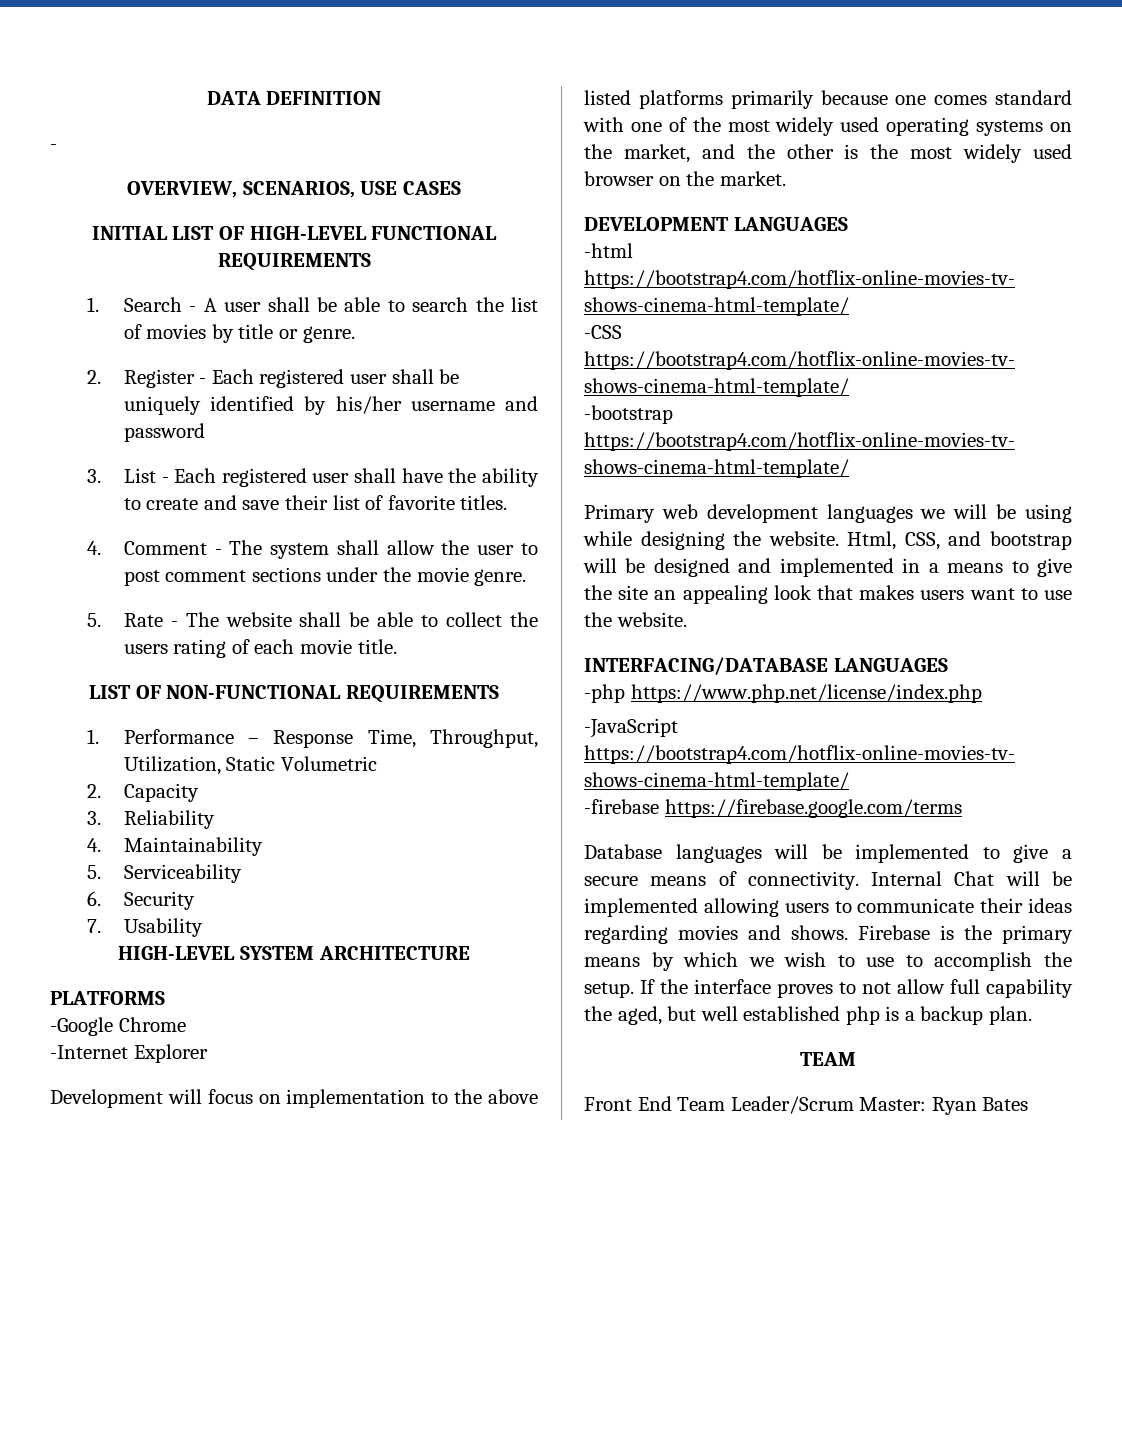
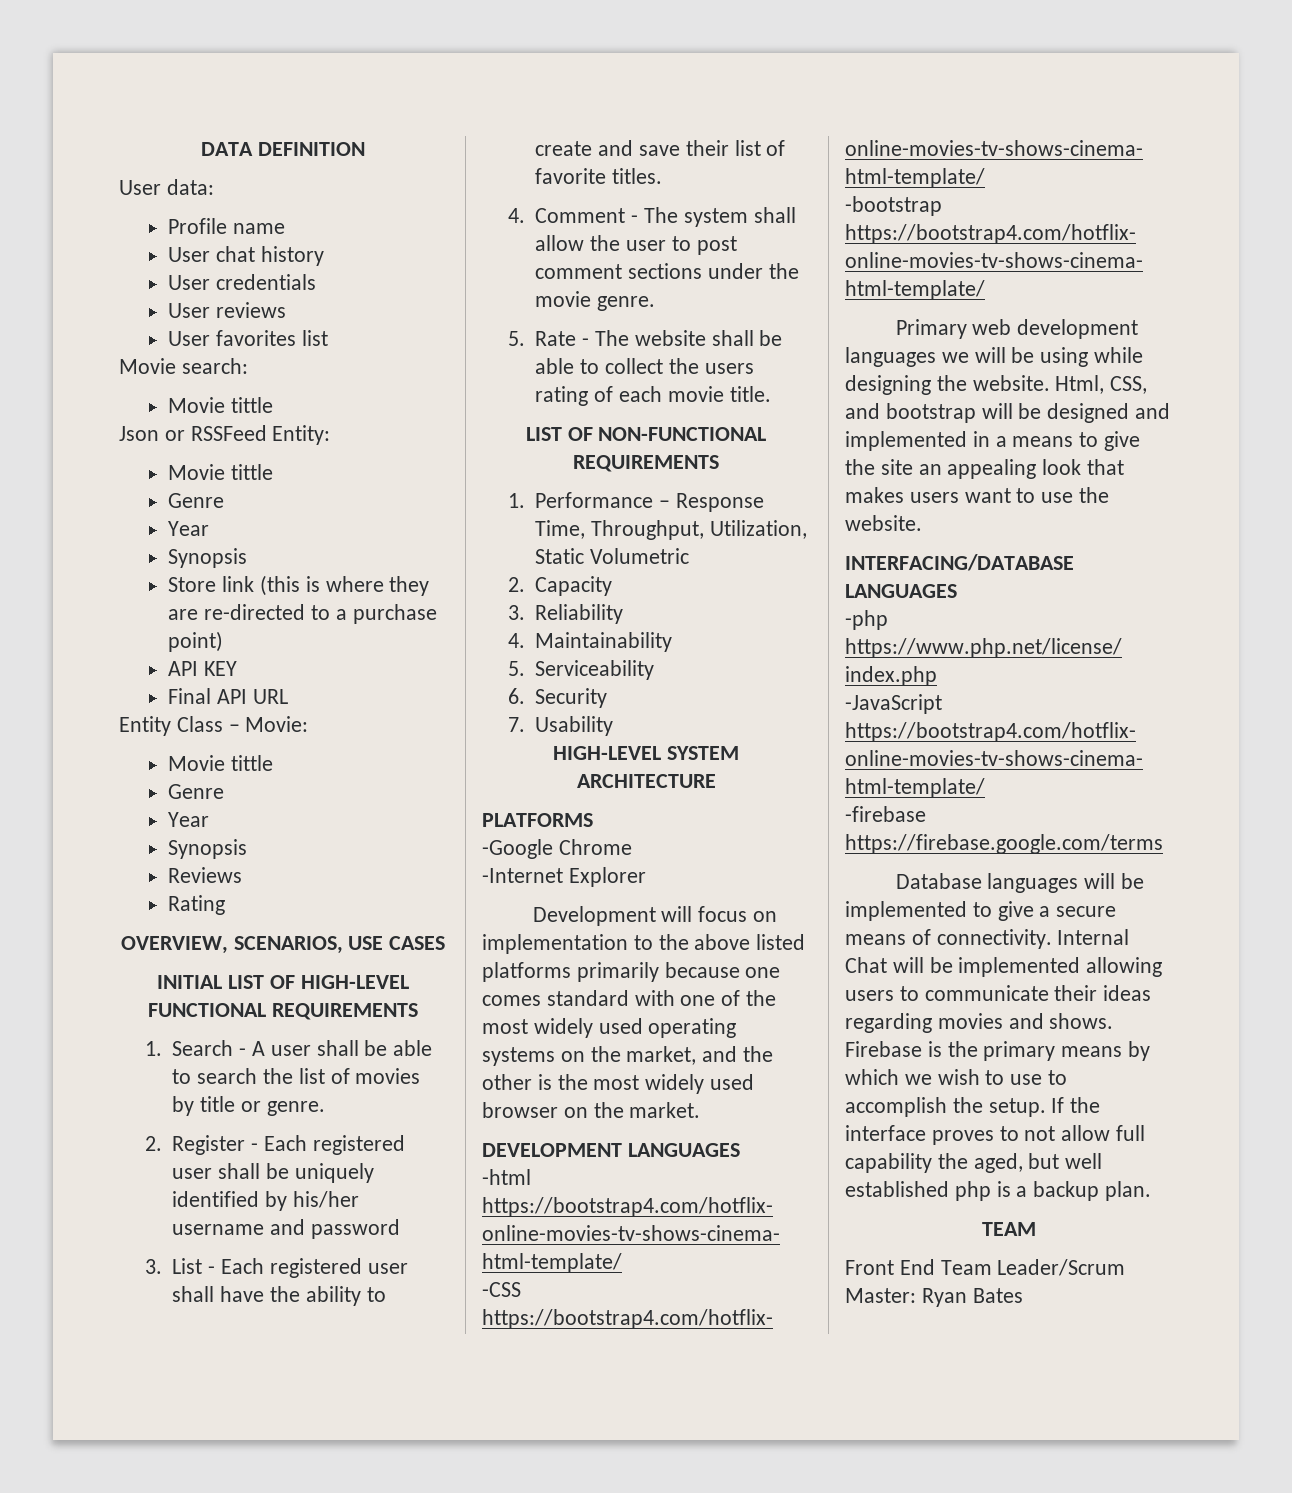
[50,144,57,150] - -> [119,179,214,195] [168,218,286,234] [168,246,324,266] [168,274,317,290] [168,302,287,318] [168,330,328,346] [119,358,248,374] [168,397,274,413] [119,425,331,445] [168,464,274,480] [168,493,225,508] [168,521,210,536] [168,548,248,568] [168,575,430,596] [168,604,437,624] [168,631,224,652] [168,661,238,676] [168,688,288,704] [119,716,309,736] [168,755,274,771] [168,784,225,799] [168,812,210,827] [168,839,248,859] [168,867,243,883] [168,895,226,915] User data: // Profile name // User chat history // User credentials // User reviews // User favorites list // Movie search: // Movie tittle // Json or RSSFeed Entity: // Movie tittle // Genre // Year // Synopsis // Store link (this is where they are re-directed to a purchase point) // API KEY // Final API URL // Entity Class – Movie: // Movie tittle // Genre // Year // Synopsis // Reviews // Rating

